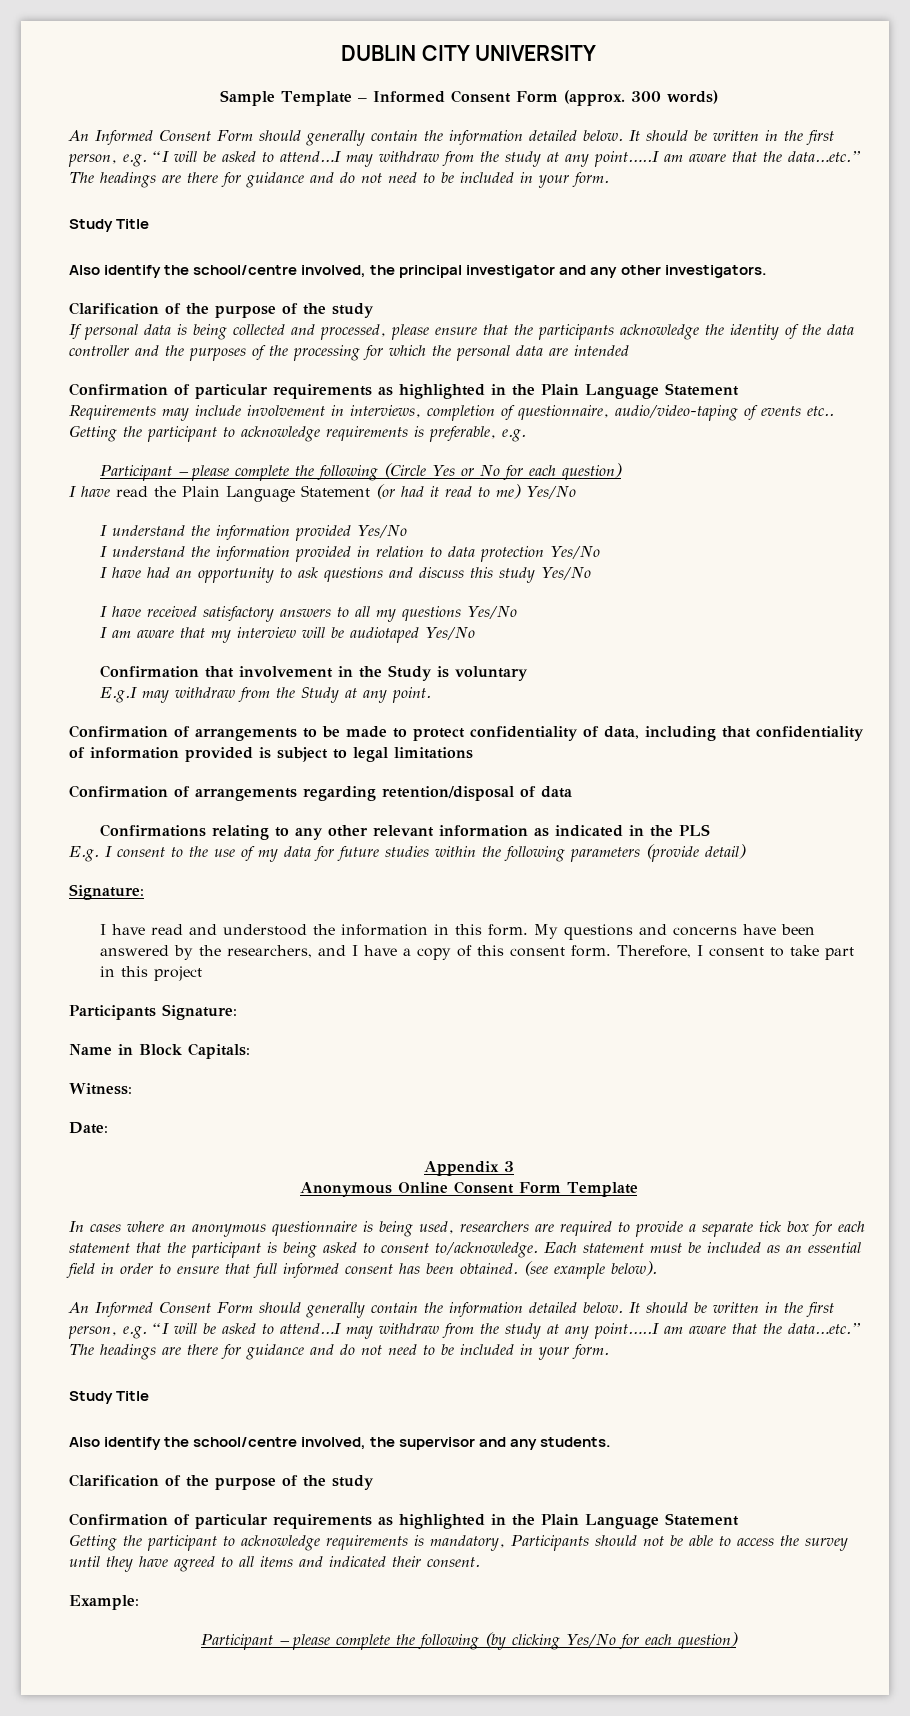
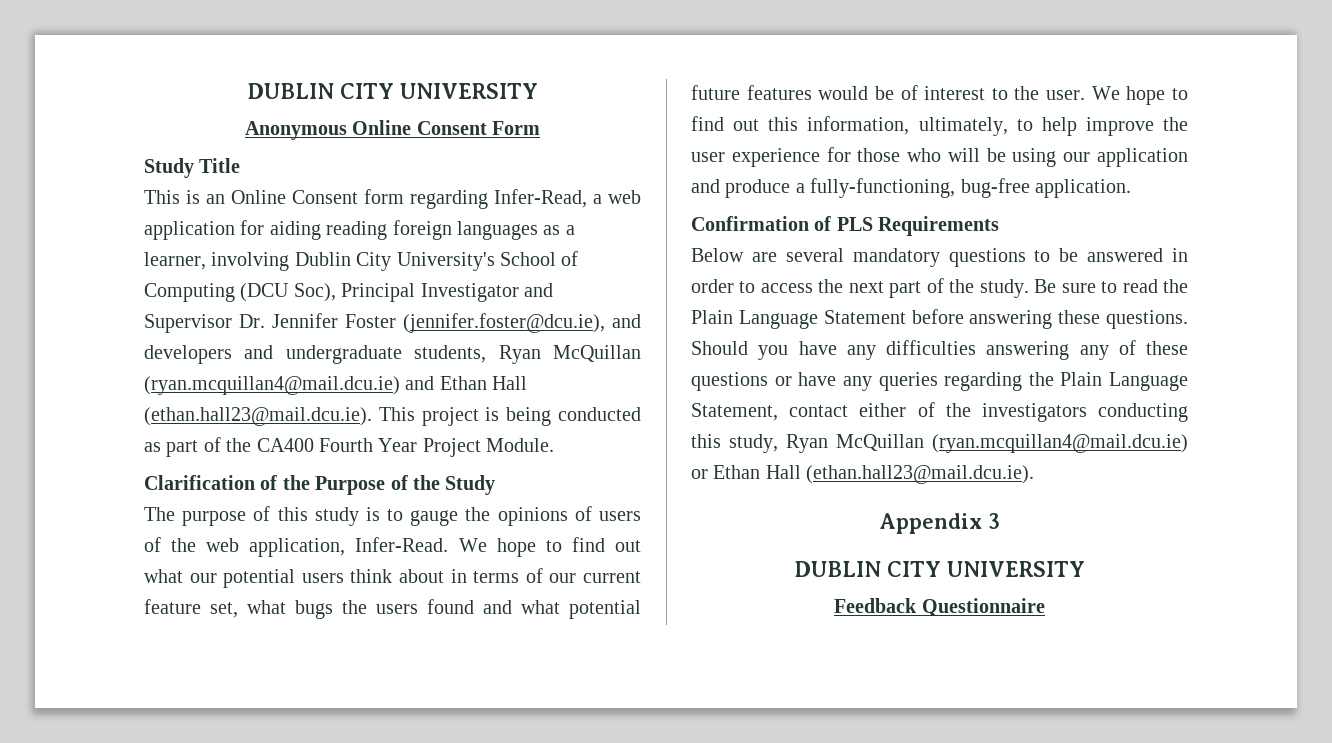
[340,45,597,61] [219,90,718,106] [68,130,834,146] [68,151,861,167] [69,172,609,188] [69,219,150,232] [69,265,767,278] [69,302,374,318] [69,324,854,340] [69,345,629,361] [69,383,739,399] [69,405,834,421] [69,425,526,442] [100,463,623,481] [69,486,110,497] DUBLIN CITY UNIVERSITY // Sample Template – Informed Consent Form (approx. 300 words) // An Informed Consent Form should generally contain the information detailed below. It should be written in the first person, e.g. “I will be asked to attend…I may withdraw from the study at any point…..I am aware that the data…etc.” The headings are there for guidance and do not need to be included in your form. // Study Title // Also identify the school/centre involved, the principal investigator and any other investigators. // Clarification of the purpose of the study // If personal data is being collected and processed, please ensure that the participants acknowledge the identity of the data controller and the purposes of the processing for which the personal data are intended // Confirmation of particular requirements as highlighted in the Plain Language Statement // Requirements may include involvement in interviews, completion of questionnaire, audio/video-taping of events etc.. Getting the participant to acknowledge requirements is preferable, e.g. // Participant – please complete the following (Circle Yes or No for each question) // I have -> [247,83,538,99] [244,120,541,140] [144,158,241,178] [144,189,641,209] [144,220,575,240] [144,251,579,271] [144,283,553,302] [144,313,641,333] [144,345,641,364] [144,376,528,395] [144,407,641,426] [144,437,555,457] [144,475,496,495] [144,506,641,526] [144,537,641,557] [144,568,642,588] [144,599,641,619] [691,85,1188,105] [691,116,1188,136] [691,147,1188,167] [691,178,1131,198] [691,216,1000,236] [691,248,1188,267] [691,278,1118,298] DUBLIN CITY UNIVERSITY // Anonymous Online Consent Form // Study Title // This is an Online Consent form regarding Infer-Read, a web application for aiding reading foreign languages as a learner, involving Dublin City University's School of Computing (DCU Soc), Principal Investigator and Supervisor Dr. Jennifer Foster (jennifer.foster@dcu.ie), and developers and undergraduate students, Ryan McQuillan (ryan.mcquillan4@mail.dcu.ie) and Ethan Hall (ethan.hall23@mail.dcu.ie). This project is being conducted as part of the CA400 Fourth Year Project Module. // Clarification of the Purpose of the Study // The purpose of this study is to gauge the opinions of users of the web application, Infer-Read. We hope to find out what our potential users think about in terms of our current feature set, what bugs the users found and what potential future features would be of interest to the user. We hope to find out this information, ultimately, to help improve the user experience for those who will be using our application and produce a fully-functioning, bug-free application. // Confirmation of PLS Requirements // Below are several mandatory questions to be answered in order to access the next part of the study. Be sure to
[376,484,576,499] [100,525,408,541] [100,546,601,562] [100,567,592,583] [100,606,518,622] [100,627,476,643] [100,665,529,681] [100,687,432,703] [69,725,864,741] [69,747,473,762] [69,785,572,801] [100,824,711,840] [69,844,746,862] [69,884,144,900] [100,924,816,940] [100,945,855,960] [100,966,203,981] [69,1004,237,1020] [69,1043,250,1059] [69,1083,132,1095] [69,1122,108,1134] [423,1161,514,1176] [299,1181,638,1197] [69,1221,865,1237] [69,1242,861,1258] [66,1261,657,1279] [68,1302,834,1318] [68,1323,861,1339] [69,1344,609,1360] [69,1391,150,1404] [69,1437,612,1450] [69,1474,374,1490] [69,1513,739,1529] [69,1534,848,1551] [69,1556,480,1572] [69,1595,139,1610] [200,1632,738,1650] (or had it read to me) Yes/No // I understand the information provided Yes/No // I understand the information provided in relation to data protection Yes/No // I have had an opportunity to ask questions and discuss this study Yes/No // I have received satisfactory answers to all my questions Yes/No // I am aware that my interview will be audiotaped Yes/No // Confirmation that involvement in the Study is voluntary // E.g.I may withdraw from the Study at any point. // Confirmation of arrangements to be made to protect confidentiality of data, including that confidentiality of information provided is subject to legal limitations // Confirmation of arrangements regarding retention/disposal of data // Confirmations relating to any other relevant information as indicated in the PLS // E.g. I consent to the use of my data for future studies within the following parameters (provide detail) // Signature: // I have read and understood the information in this form. My questions and concerns have been answered by the researchers, and I have a copy of this consent form. Therefore, I consent to take part in this project // Participants Signature: // Name in Block Capitals: // Witness: // Date: // Appendix 3 // Anonymous Online Consent Form Template // In cases where an anonymous questionnaire is being used, researchers are required to provide a separate tick box for each statement that the participant is being asked to consent to/acknowledge. Each statement must be included as an essential field in order to ensure that full informed consent has been obtained. (see example below). // An Informed Consent Form should generally contain the information detailed below. It should be written in the first person, e.g. “I will be asked to attend…I may withdraw from the study at any point…..I am aware that the data…etc.” The headings are there for guidance and do not need to be included in your form. // Study Title // Also identify the school/centre involved, the supervisor and any students. // Clarification of the purpose of the study // Confirmation of particular requirements as highlighted in the Plain Language Statement // Getting the participant to acknowledge requirements is mandatory, Participants should not be able to access the survey until they have agreed to all items and indicated their consent. // Example: // Participant – please complete the following (by clicking Yes/No for each question) -> [911,309,1188,329] [691,340,1188,360] [691,372,1188,391] [691,402,1188,422] [691,434,1188,453] [691,465,1035,484] [879,513,1000,534] [794,561,1085,577] [834,598,1045,617] before answering these questions. Should you have any difficulties answering any of these questions or have any queries regarding the Plain Language Statement, contact either of the investigators conducting this study, Ryan McQuillan (ryan.mcquillan4@mail.dcu.ie) or Ethan Hall (ethan.hall23@mail.dcu.ie). // Appendix 3 // DUBLIN CITY UNIVERSITY // Feedback Questionnaire

